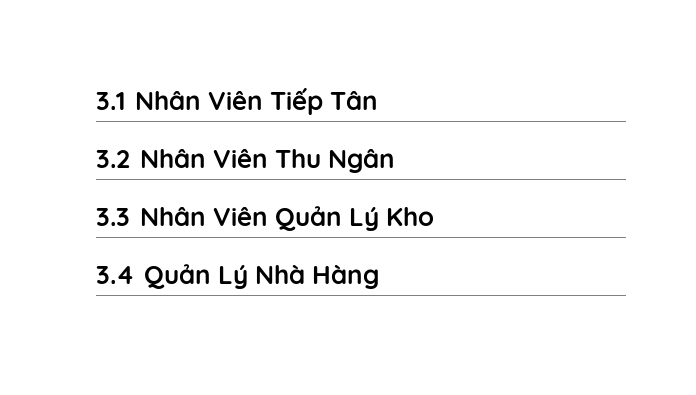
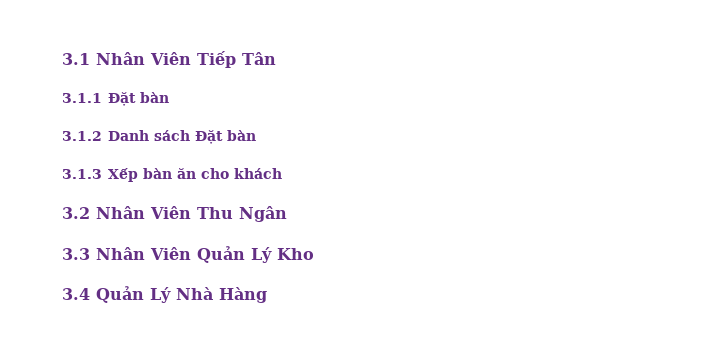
(378, 100) none -> [62,92,170,106] [62,130,257,144] [62,168,283,182] // 3.1.1 Đặt bàn // 3.1.2 Danh sách Đặt bàn // 3.1.3 Xếp bàn ăn cho khách

